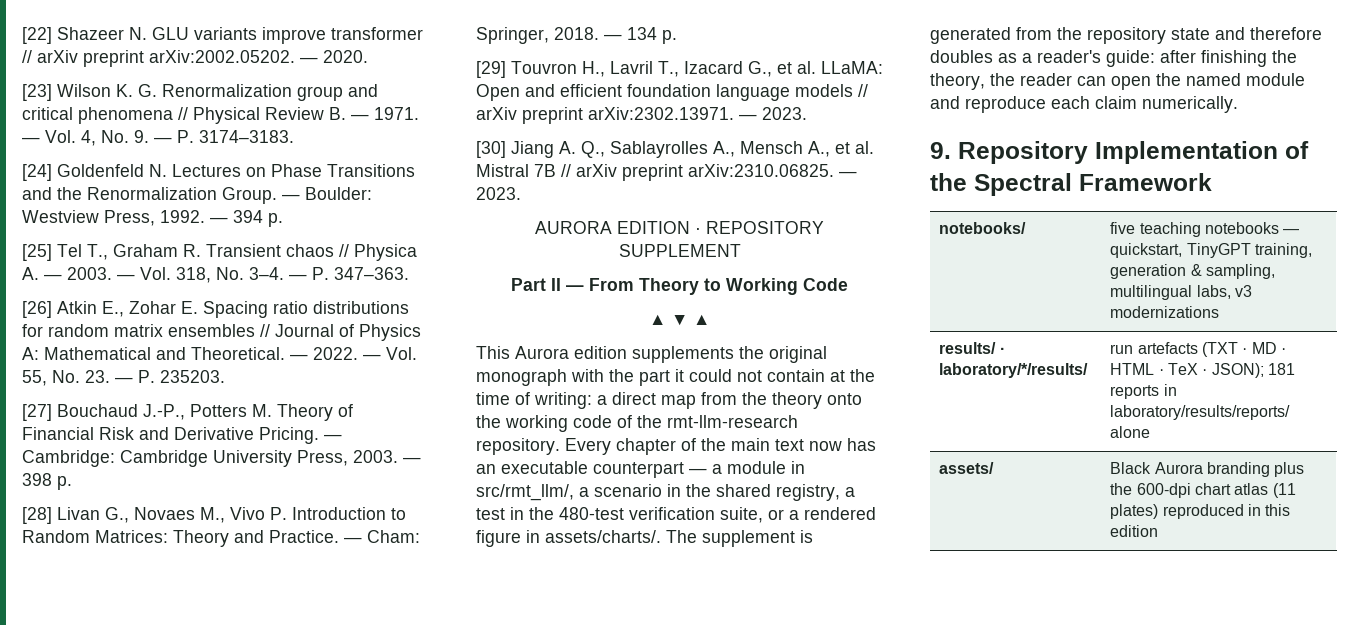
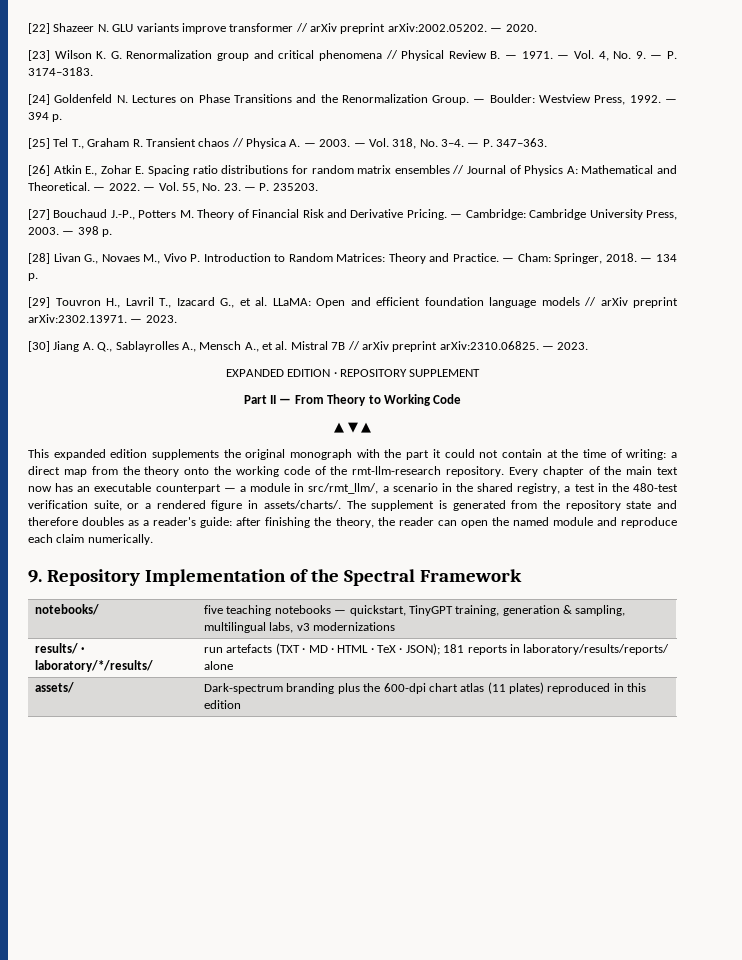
[535,221,612,234] AURORA -> [225,369,284,377] EXPANDED
[515,346,569,359] Aurora -> [53,449,106,460] expanded
[1110,462,1203,474] Black Aurora -> [204,683,284,694] Dark-spectrum

